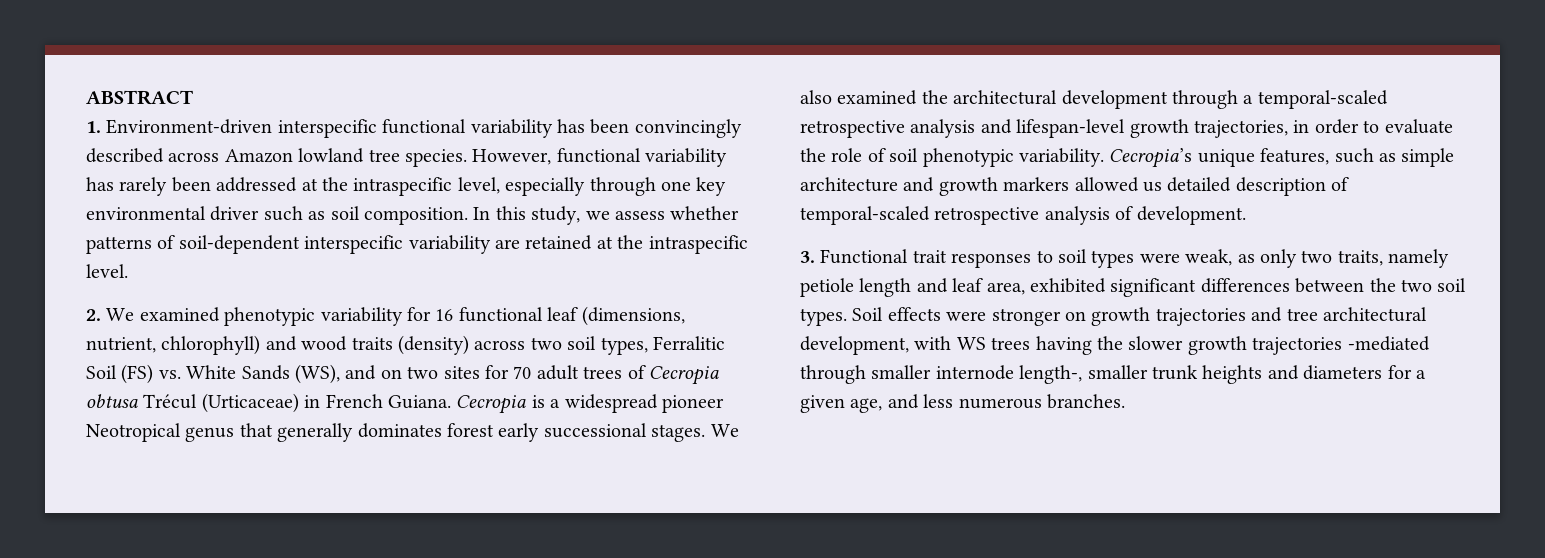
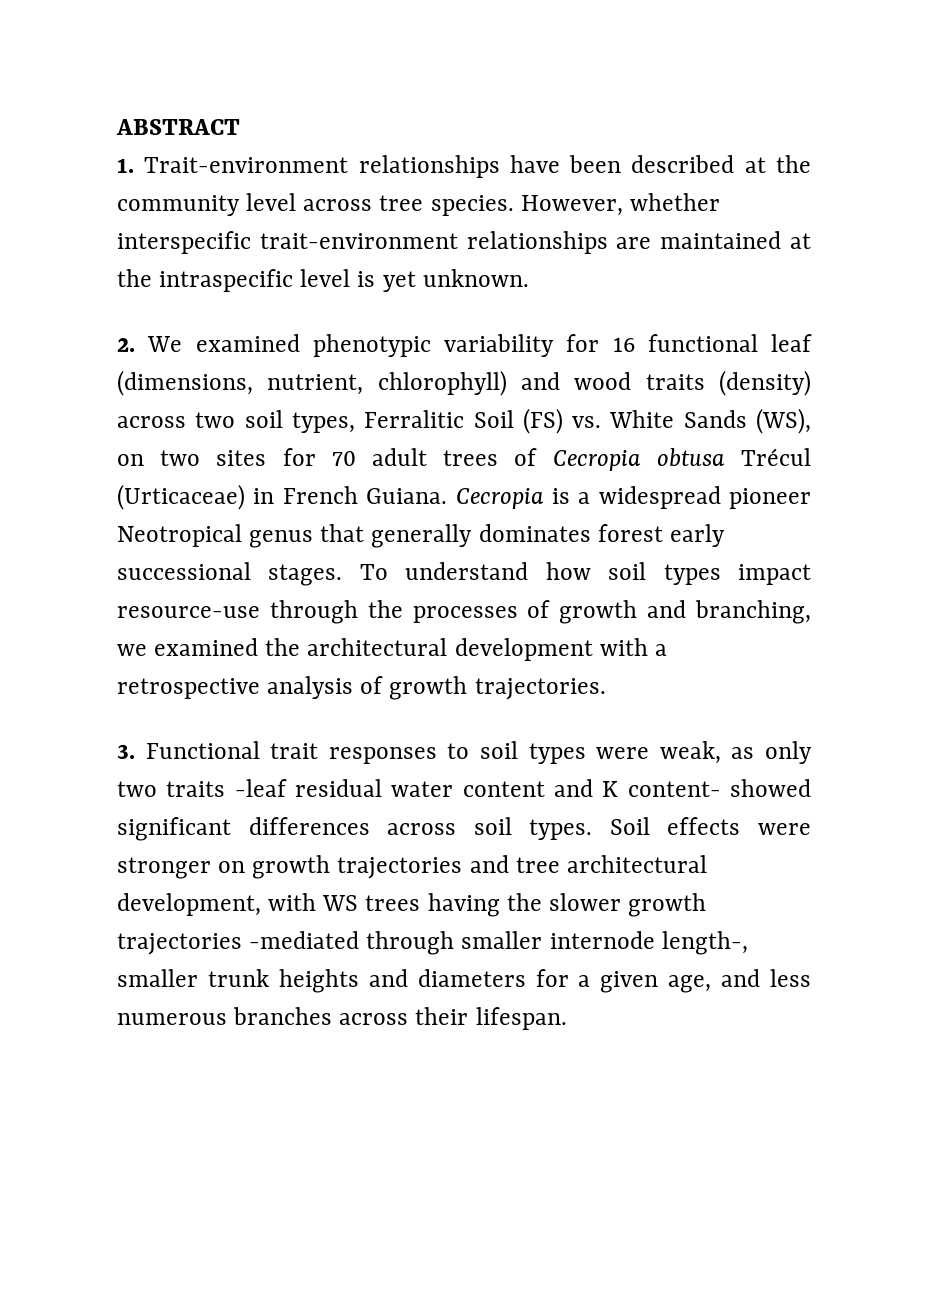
[106,119,742,138] [86,148,728,167] [86,177,727,196] [86,206,740,225] [86,235,748,254] [86,264,128,278] Environment-driven interspecific functional variability has been convincingly described across Amazon lowland tree species. However, functional variability has rarely been addressed at the intraspecific level, especially through one key environmental driver such as soil composition. In this study, we assess whether patterns of soil-dependent interspecific variability are retained at the intraspecific level. -> [144,155,812,178] [117,193,720,216] [117,231,811,254] [117,269,529,292] Trait-environment relationships have been described at the community level across tree species. However, whether interspecific trait-environment relationships are maintained at the intraspecific level is yet unknown.
[345,365,377,380] and -> (811, 421) none
[710,424,739,437] [800,90,1388,109] [800,119,1453,138] [800,148,1455,168] [800,177,1350,196] [800,206,930,225] We also examined the architectural development through a temporal-scaled retrospective analysis and lifespan-level growth trajectories, in order to evaluate the role of soil phenotypic variability. Cecropia’s unique features, such as simple architecture and growth markers allowed us detailed description of temporal-scaled -> [359,562,811,585] [117,600,811,624] [117,638,667,661] To understand how soil types impact resource-use through the processes of growth and branching, we examined the architectural development with a
[1136,206,1246,225] development. -> [389,676,606,700] growth trajectories.
[1337,249,1450,268] [800,278,1432,297] traits, namely petiole length and leaf area, exhibited significant differences between the two -> [166,779,811,797] [117,817,457,841] traits -leaf residual water content and K content- showed significant differences across
[1047,394,1125,409] branches. -> [233,1007,567,1030] branches across their lifespan.

